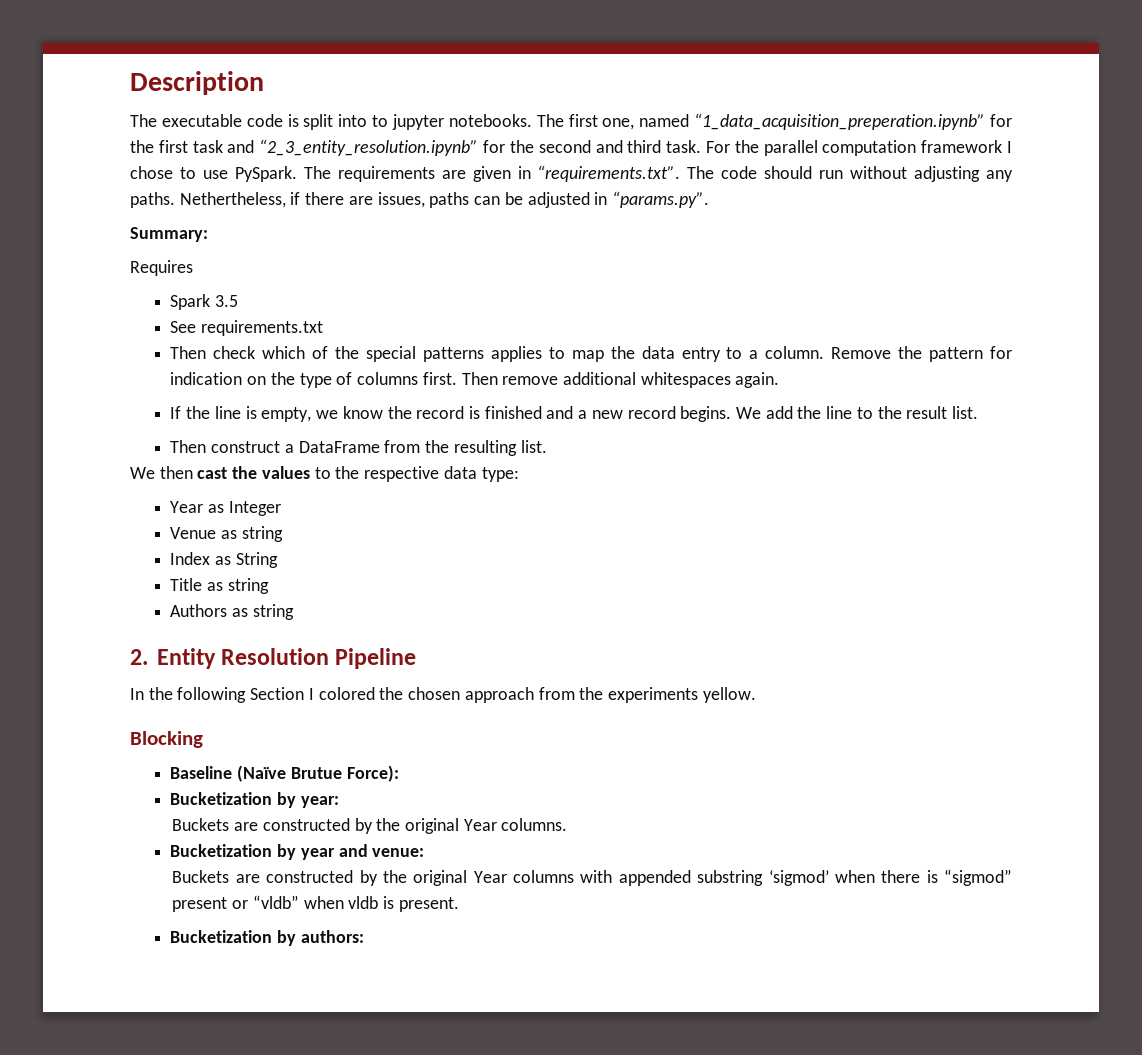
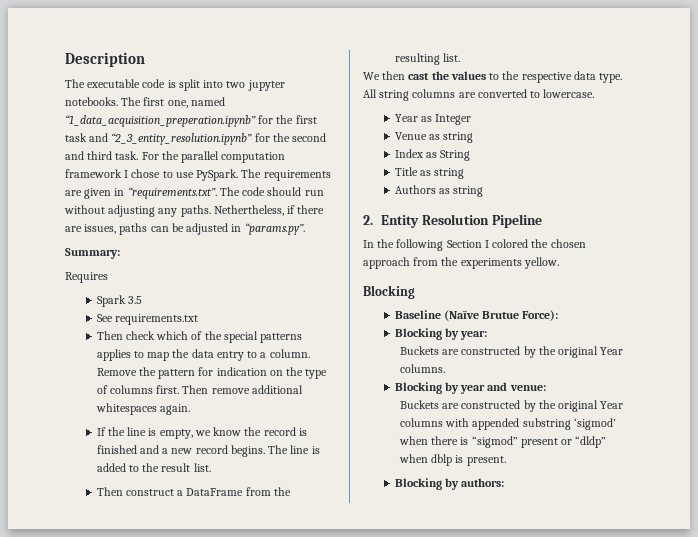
[372,115,389,127] to -> [226,81,246,88] two
[736,406,853,419] We add the line -> [268,445,320,454] [96,463,126,472] The line is added
[481,467,519,482] type: -> [599,73,623,83] [363,89,595,101] type. All string columns are converted to lowercase.
[170,792,273,805] Bucketization -> [394,328,442,340] Blocking
[170,844,273,857] Bucketization -> [394,382,442,394] Blocking
[252,895,379,909] “vldb” when vldb -> [575,436,607,448] [398,454,453,466] “dldp” when dblp
[170,930,273,943] Bucketization -> [394,478,442,490] Blocking

